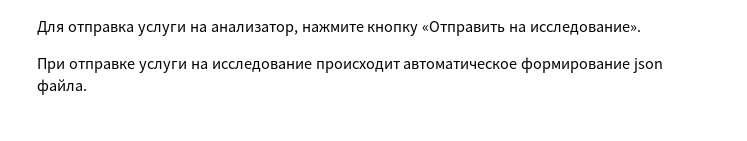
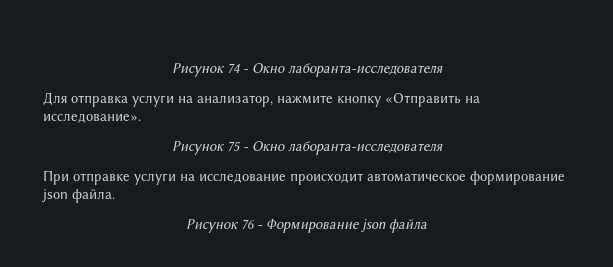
(37, 28) none -> [171,63,443,77] Рисунок 74 - Окно лаборанта-исследователя //
(642, 29) none -> [171,141,443,155] // Рисунок 75 - Окно лаборанта-исследователя
(87, 87) none -> [186,219,427,233] // Рисунок 76 - Формирование json файла

